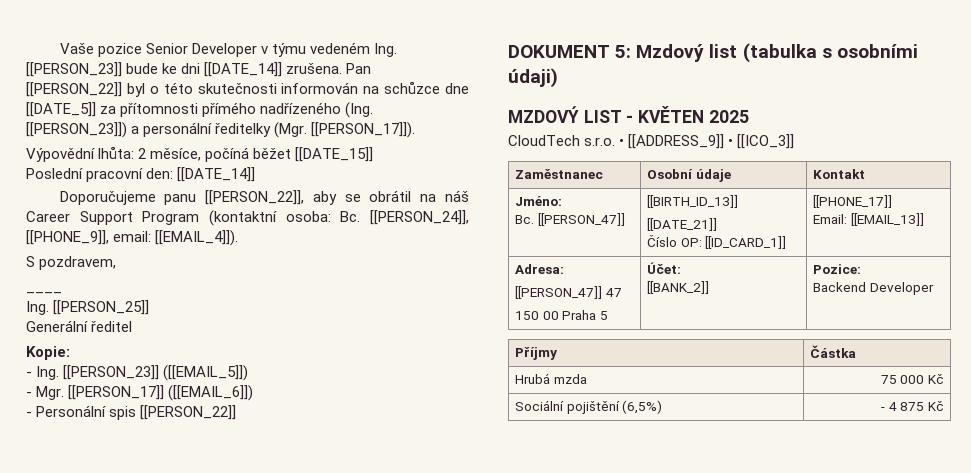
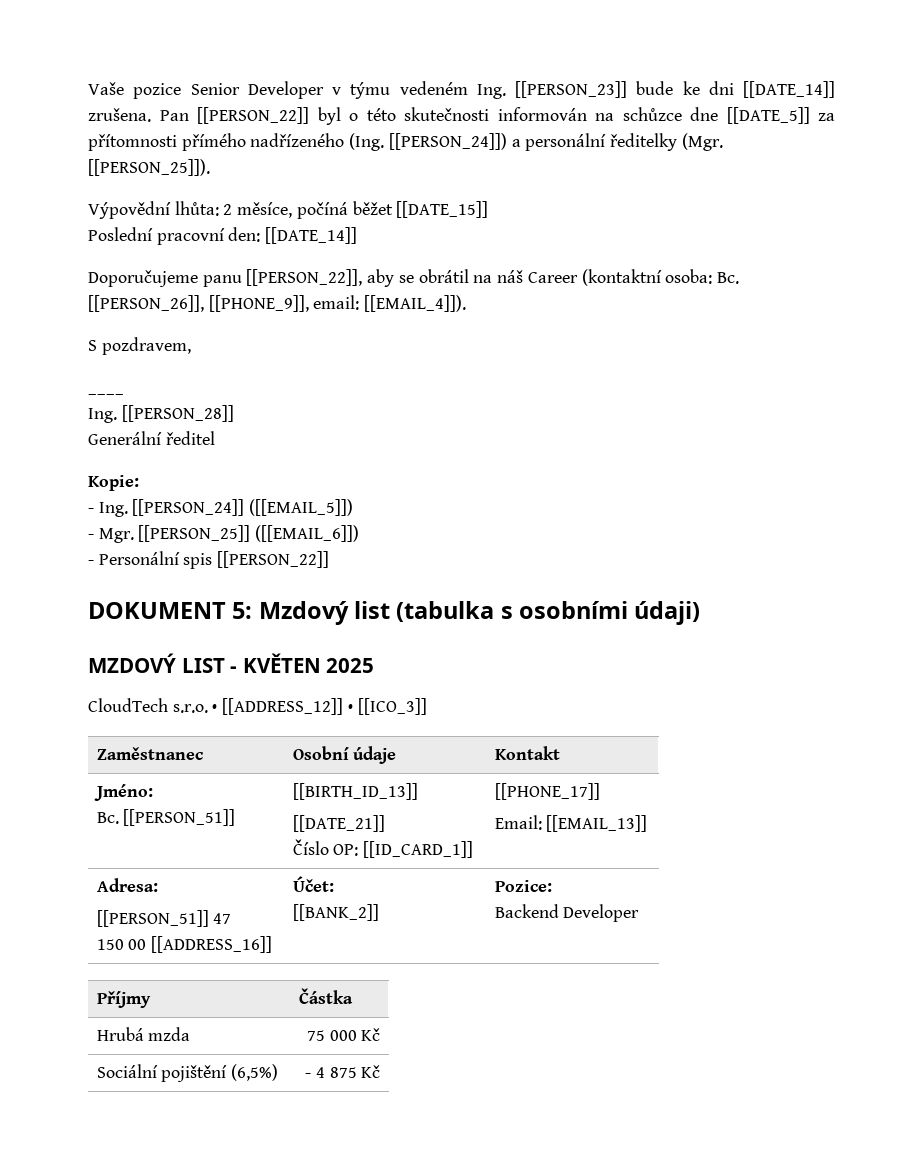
[26,122,127,138] [[PERSON_23]]) -> [388,133,507,150] [[PERSON_24]])
[311,122,416,138] [[PERSON_17]]). -> [88,159,210,176] [[PERSON_25]]).
[79,211,200,225] Support Program -> (578, 277) none
[370,210,469,225] [[PERSON_24]], -> [88,295,204,312] [[PERSON_26]],
[53,300,150,315] [[PERSON_25]] -> [121,405,234,422] [[PERSON_28]]
[63,365,160,380] [[PERSON_23]] -> [132,499,245,516] [[PERSON_24]]
[68,385,165,400] [[PERSON_17]] -> [138,525,251,542] [[PERSON_25]]
[628,134,725,149] [[ADDRESS_9]] -> [222,698,344,715] [[ADDRESS_12]]
[537,213,625,226] [[PERSON_47]] -> [123,809,236,826] [[PERSON_51]]
[515,286,603,299] [[PERSON_47]] -> [96,910,209,927] [[PERSON_51]]
[562,310,608,320] Praha 5 -> [151,936,273,953] [[ADDRESS_16]]

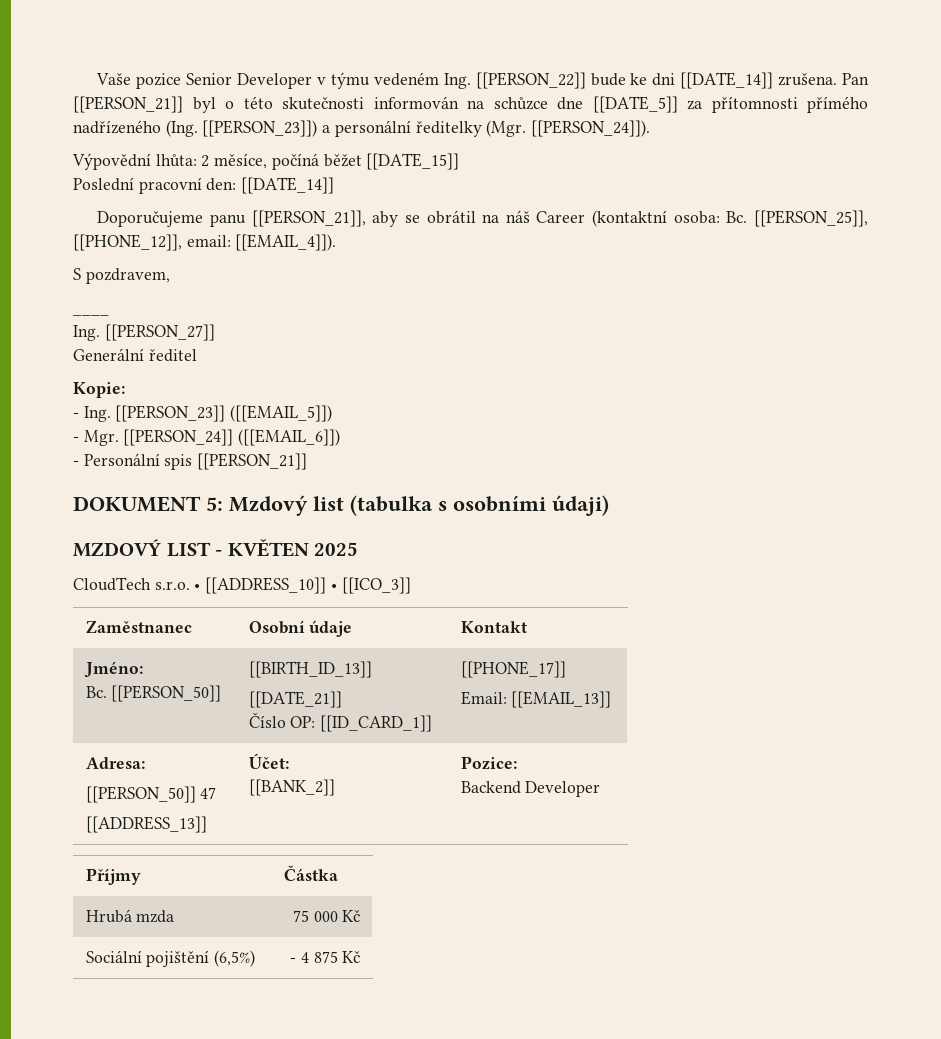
[515,81,627,98] [[PERSON_23]] -> [475,72,586,89] [[PERSON_22]]
[197,107,309,124] [[PERSON_22]] -> [73,96,183,113] [[PERSON_21]]
[388,133,507,150] [[PERSON_24]]) -> [202,120,318,137] [[PERSON_23]])
[88,159,210,176] [[PERSON_25]]). -> [531,120,651,137] [[PERSON_24]]).
[246,269,363,286] [[PERSON_22]], -> [251,210,366,227] [[PERSON_21]],
[88,295,309,312] [[PERSON_26]], [[PHONE_9]], -> [754,210,869,227] [73,234,182,251] [[PERSON_25]], [[PHONE_12]],
[121,405,234,422] [[PERSON_28]] -> [104,324,215,341] [[PERSON_27]]
[132,499,245,516] [[PERSON_24]] -> [115,405,226,422] [[PERSON_23]]
[138,525,251,542] [[PERSON_25]] -> [123,429,234,446] [[PERSON_24]]
[217,551,330,568] [[PERSON_22]] -> [197,453,308,470] [[PERSON_21]]
[222,698,344,715] [[ADDRESS_12]] -> [205,577,327,594] [[ADDRESS_10]]
[123,809,236,826] [[PERSON_51]] -> [111,685,222,702] [[PERSON_50]]
[96,910,209,927] [[PERSON_51]] -> [85,786,196,803] [[PERSON_50]]
[96,936,273,953] 150 00 [[ADDRESS_16]] -> [85,816,207,833] [[ADDRESS_13]]

